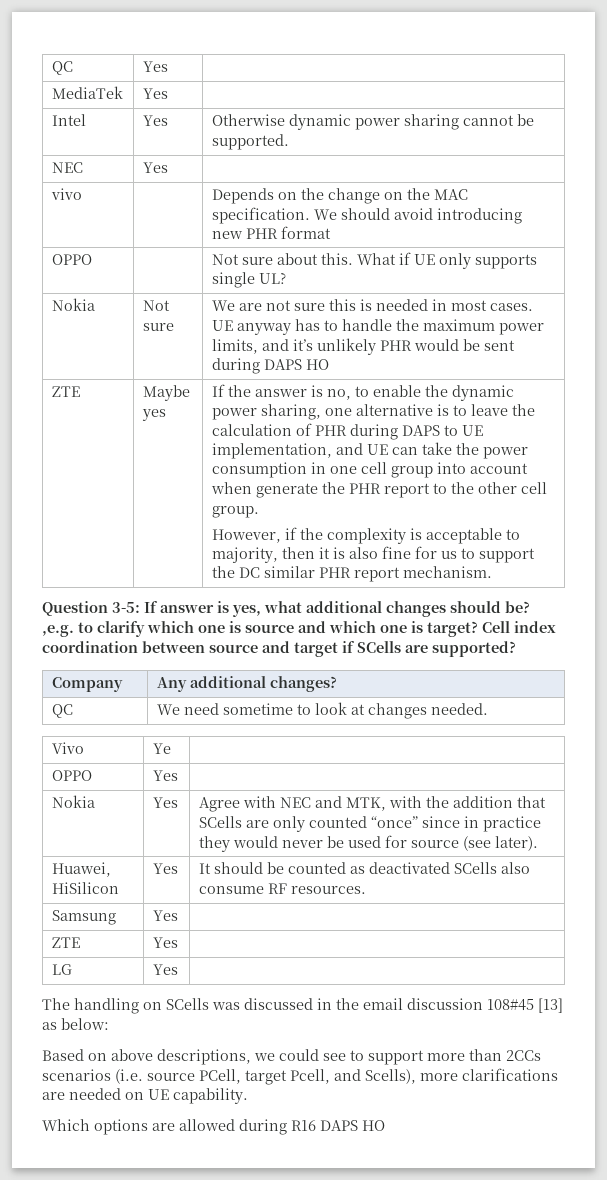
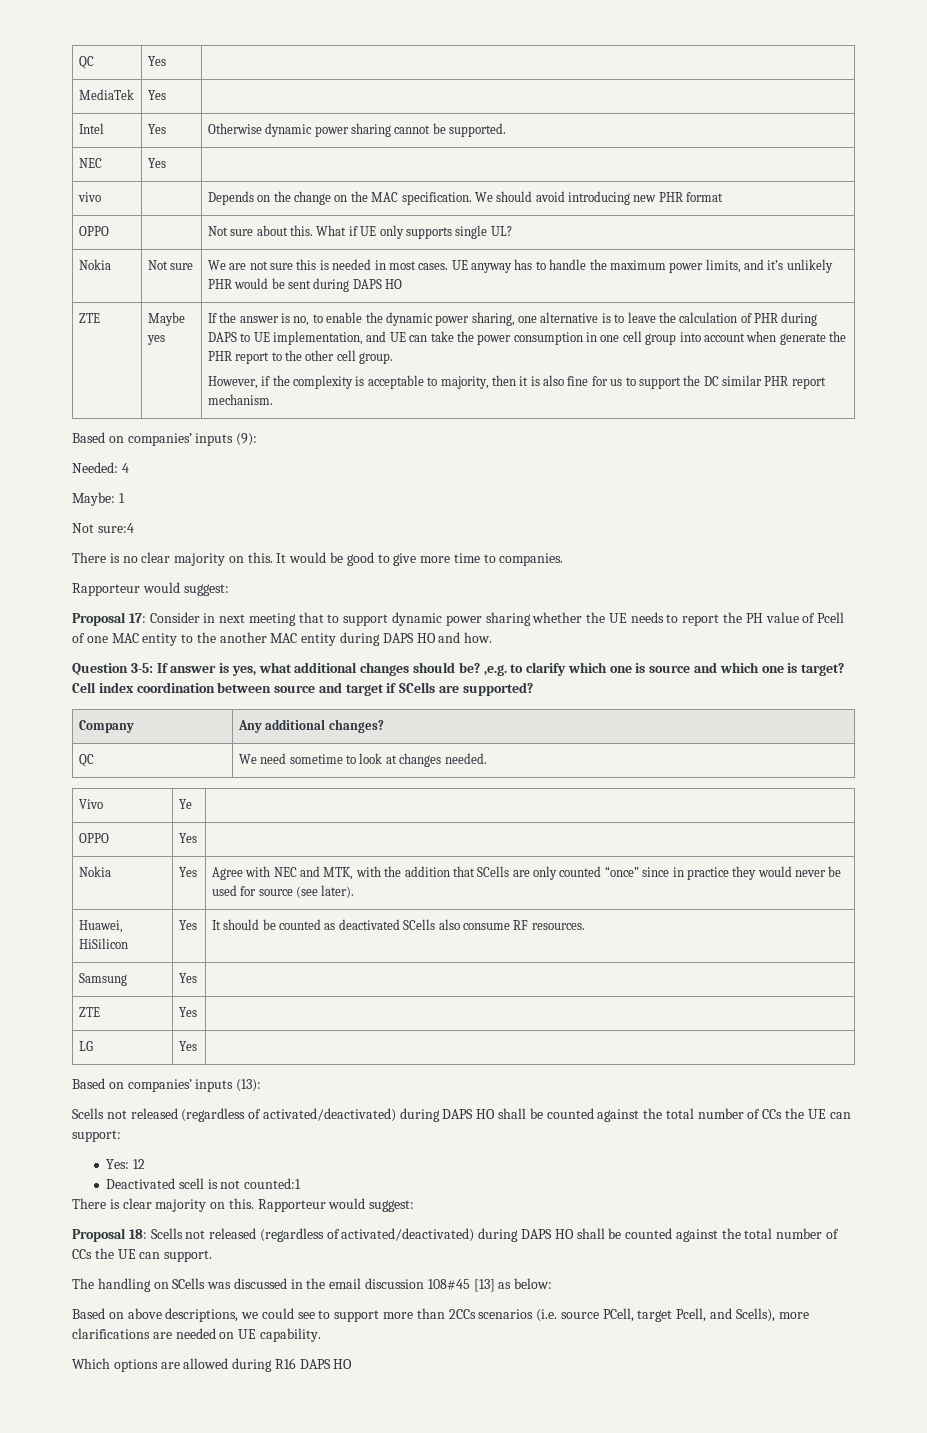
(492, 572) none -> [72,432,258,446] [72,462,129,473] [72,492,125,506] [72,523,134,533] [72,552,564,566] [72,582,229,596] [72,612,845,626] [72,632,493,646] // Based on companies’ inputs (9): // Needed: 4 // Maybe: 1 // Not sure:4 // There is no clear majority on this. It would be good to give more time to companies. // Rapporteur would suggest: // Proposal 17: Consider in next meeting that to support dynamic power sharing whether the UE needs to report the PH value of Pcell of one MAC entity to the another MAC entity during DAPS HO and how.
(178, 969) none -> [72,1078,262,1092] [72,1108,851,1122] [72,1130,121,1142] [106,1159,145,1169] [106,1178,302,1189] [72,1198,415,1212] [72,1228,840,1242] [72,1248,213,1262] // Based on companies’ inputs (13): // Scells not released (regardless of activated/deactivated) during DAPS HO shall be counted against the total number of CCs the UE can support: // Yes: 12 // Deactivated scell is not counted:1 // There is clear majority on this. Rapporteur would suggest: // Proposal 18: Scells not released (regardless of activated/deactivated) during DAPS HO shall be counted against the total number of CCs the UE can support.

